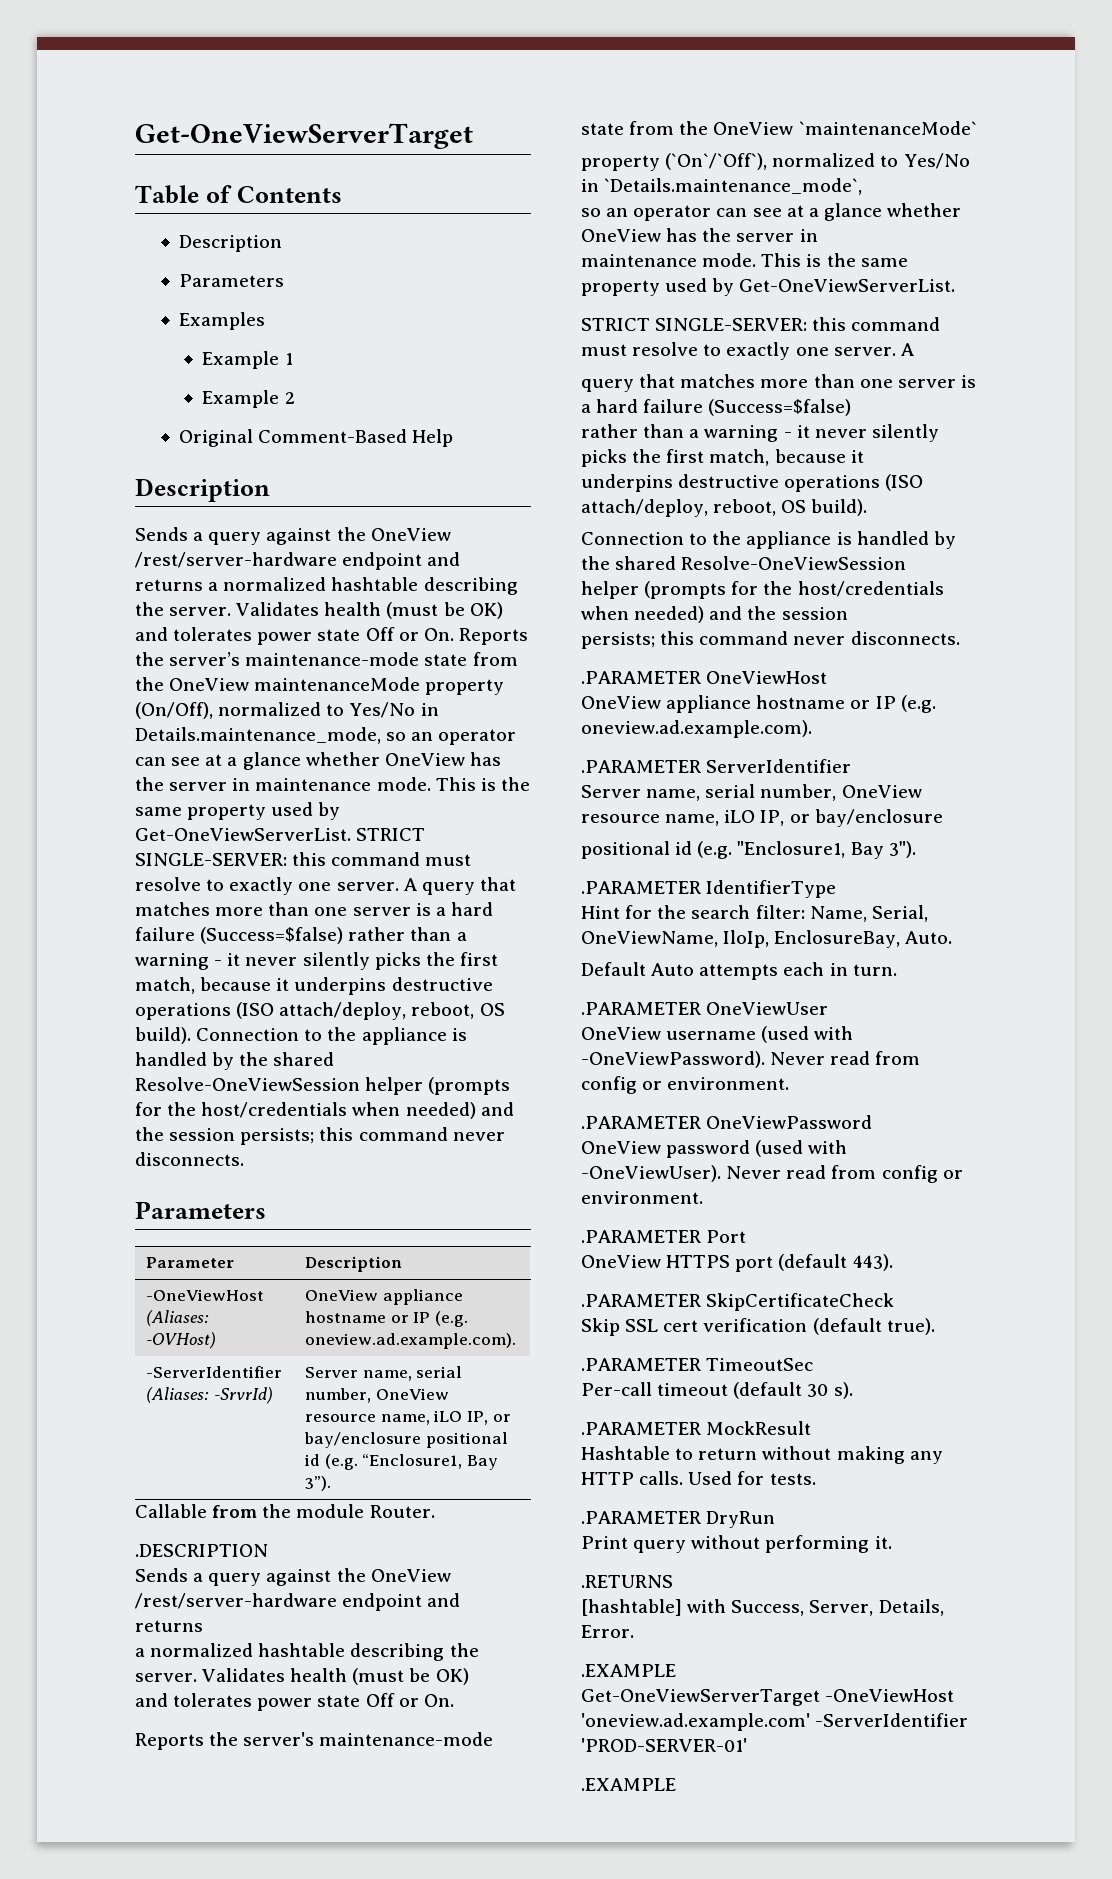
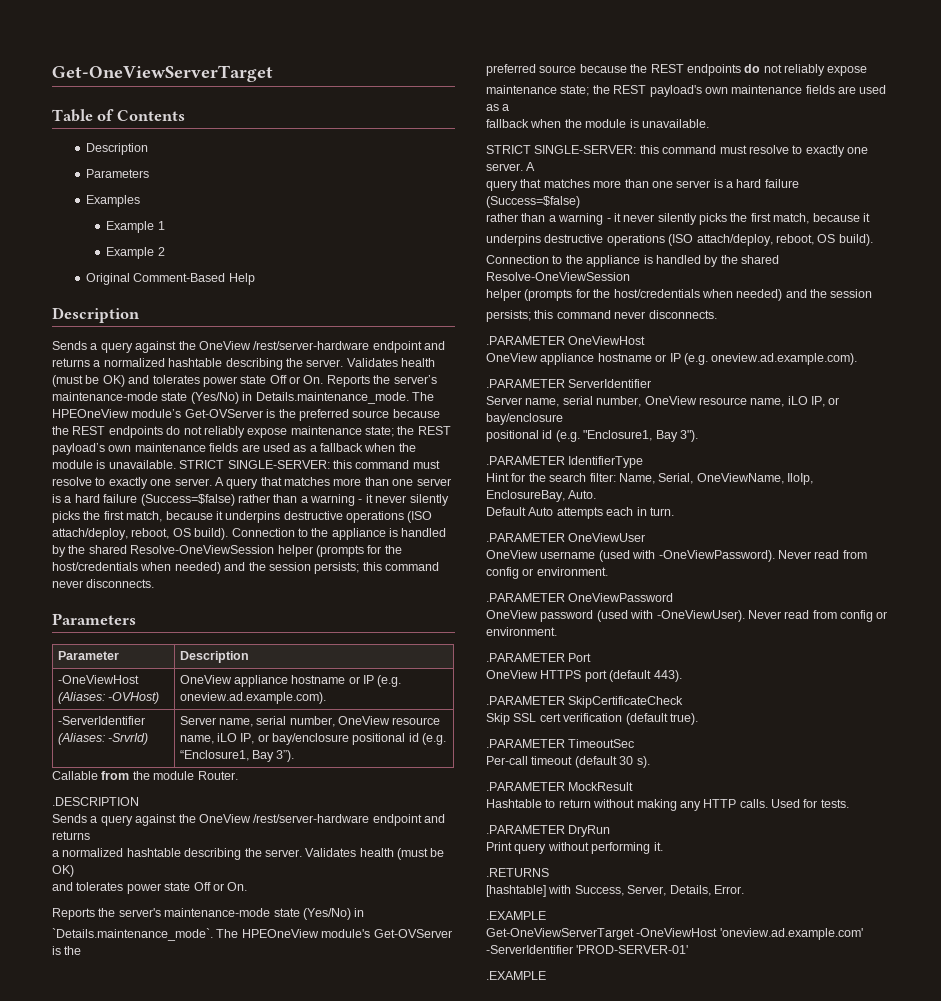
[472,652,518,666] [135,677,505,695] [135,702,439,719] [135,727,517,745] [135,752,501,770] [135,777,530,791] [135,802,341,820] [135,828,351,841] from the OneView maintenanceMode property (On/Off), normalized to Yes/No in Details.maintenance_mode, so an operator can see at a glance whether OneView has the server in maintenance mode. This is the same property used by Get-OneViewServerList. -> [190,392,434,404] [52,409,440,421] [52,426,451,438] [52,443,416,455] [52,460,176,469] (Yes/No) in Details.maintenance_mode. The HPEOneView module’s Get-OVServer is the preferred source because the REST endpoints do not reliably expose maintenance state; the REST payload’s own maintenance fields are used as a fallback when the module is unavailable.
[629,121,977,135] [581,153,970,171] [581,178,863,195] [581,203,962,221] [581,228,818,242] [581,253,908,267] [581,278,956,296] from the OneView `maintenanceMode` // property (`On`/`Off`), normalized to Yes/No in `Details.maintenance_mode`, // so an operator can see at a glance whether OneView has the server in // maintenance mode. This is the same property used by Get-OneViewServerList. -> [302,908,365,920] [52,928,452,941] [52,946,82,955] [486,64,868,76] [486,85,887,97] [486,104,510,111] [486,119,709,128] (Yes/No) in // `Details.maintenance_mode`. The HPEOneView module's Get-OVServer is the // preferred source because the REST endpoints do not reliably expose // maintenance state; the REST payload's own maintenance fields are used as a // fallback when the module is unavailable.

